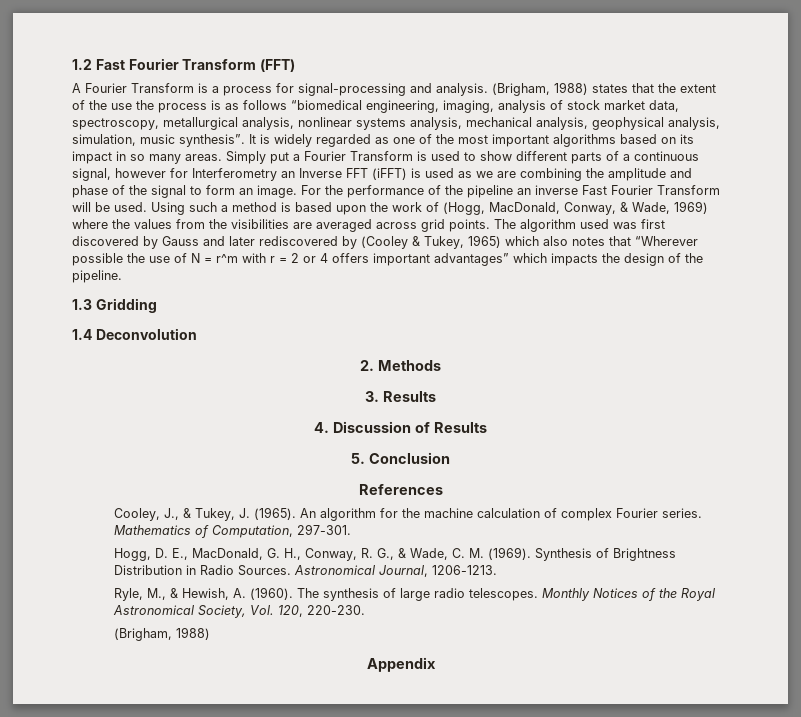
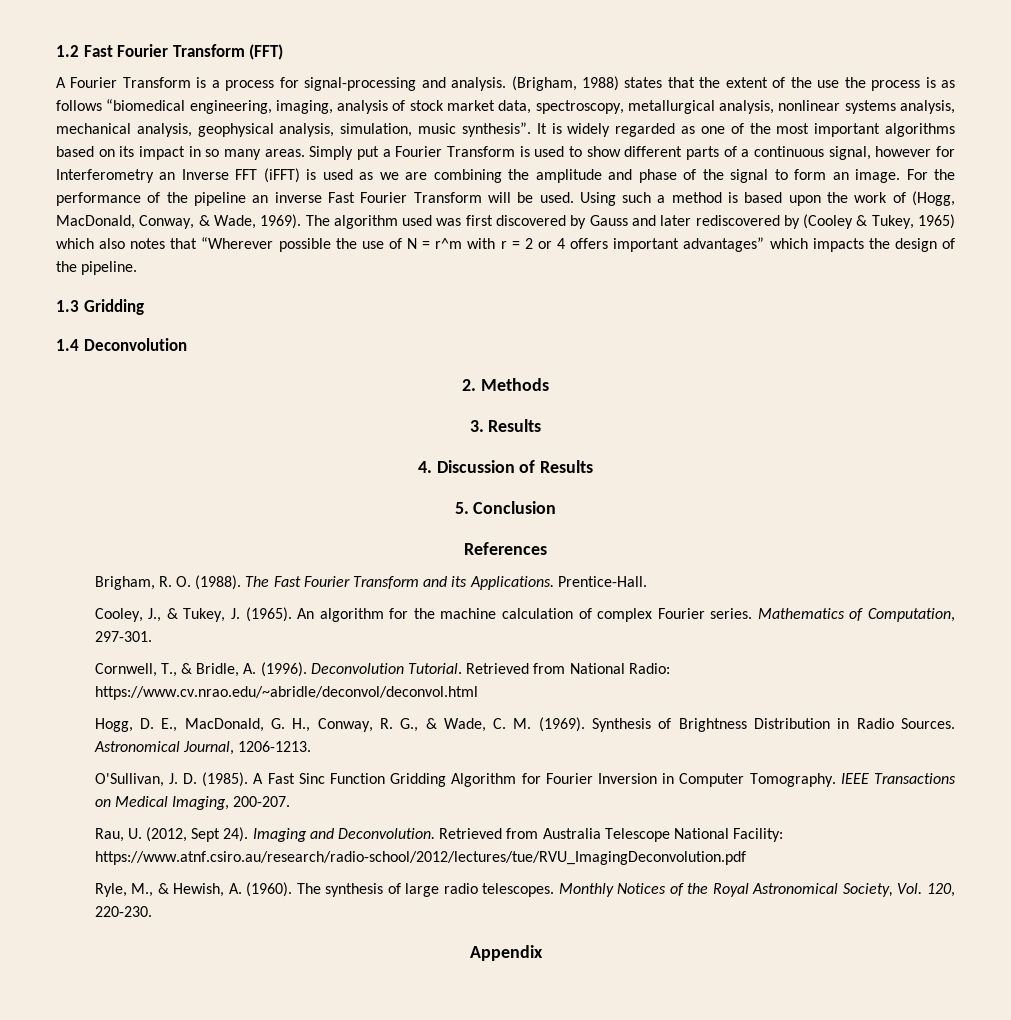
[674,201,708,214] [72,219,490,232] 1969) where the values from the visibilities are averaged across grid points. -> [260,214,302,229] 1969).
(443, 489) none -> [94,575,647,590] // Brigham, R. O. (1988). The Fast Fourier Transform and its Applications. Prentice-Hall.
(351, 529) none -> [94,662,670,677] [94,686,478,700] // Cornwell, T., & Bridle, A. (1996). Deconvolution Tutorial. Retrieved from National Radio: https://www.cv.nrao.edu/~abridle/deconvol/deconvol.html
(497, 570) none -> [94,772,956,787] [94,796,291,810] [94,827,784,842] [94,851,746,865] // O'Sullivan, J. D. (1985). A Fast Sinc Function Gridding Algorithm for Fourier Inversion in Computer Tomography. IEEE Transactions on Medical Imaging, 200-207. // Rau, U. (2012, Sept 24). Imaging and Deconvolution. Retrieved from Australia Telescope National Facility: https://www.atnf.csiro.au/research/radio-school/2012/lectures/tue/RVU_ImagingDeconvolution.pdf
[113,627,210,641] // (Brigham, 1988) -> (152, 911) none

